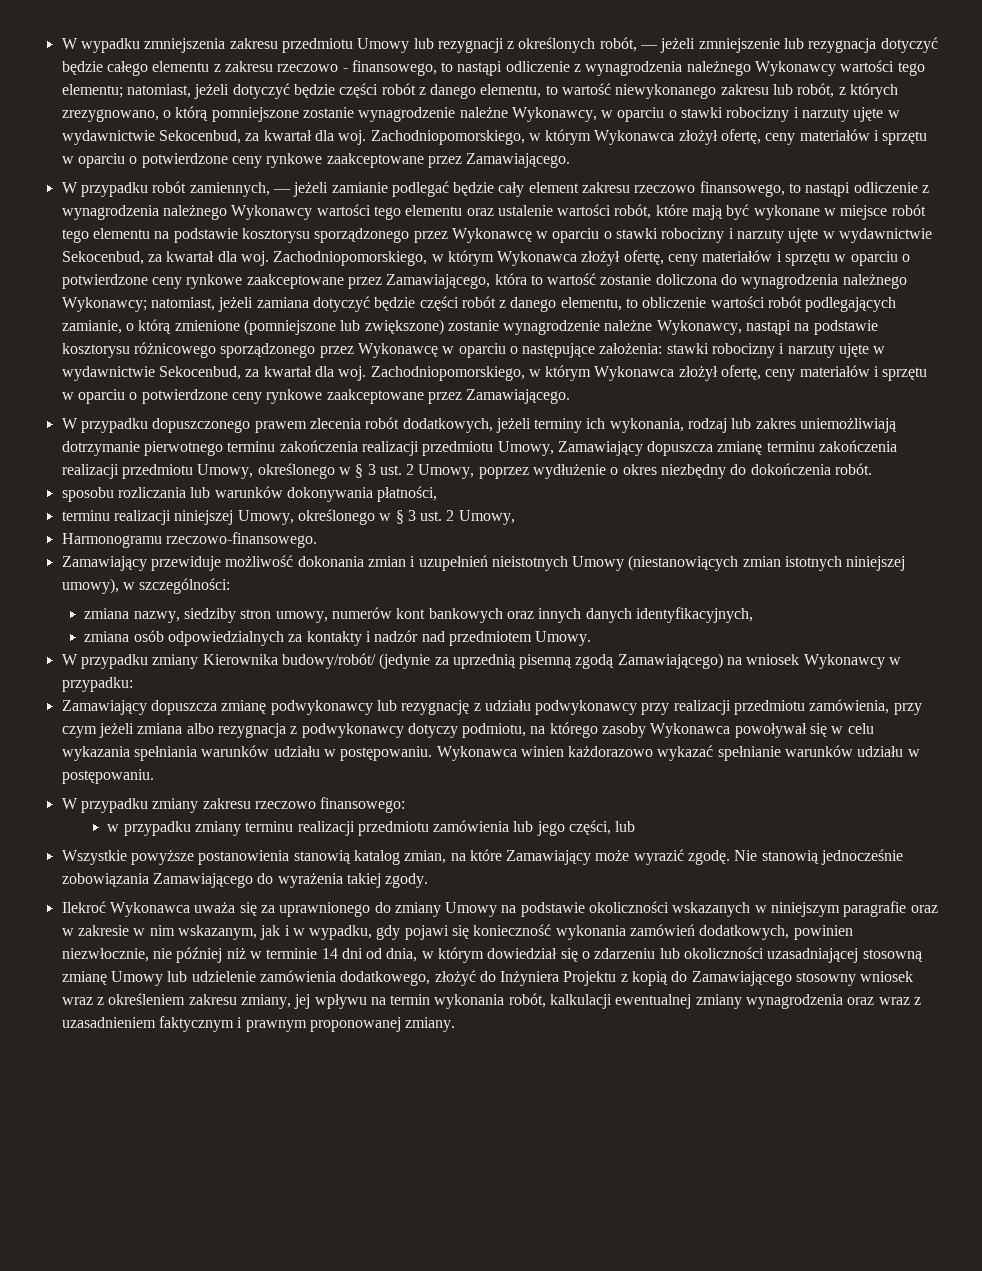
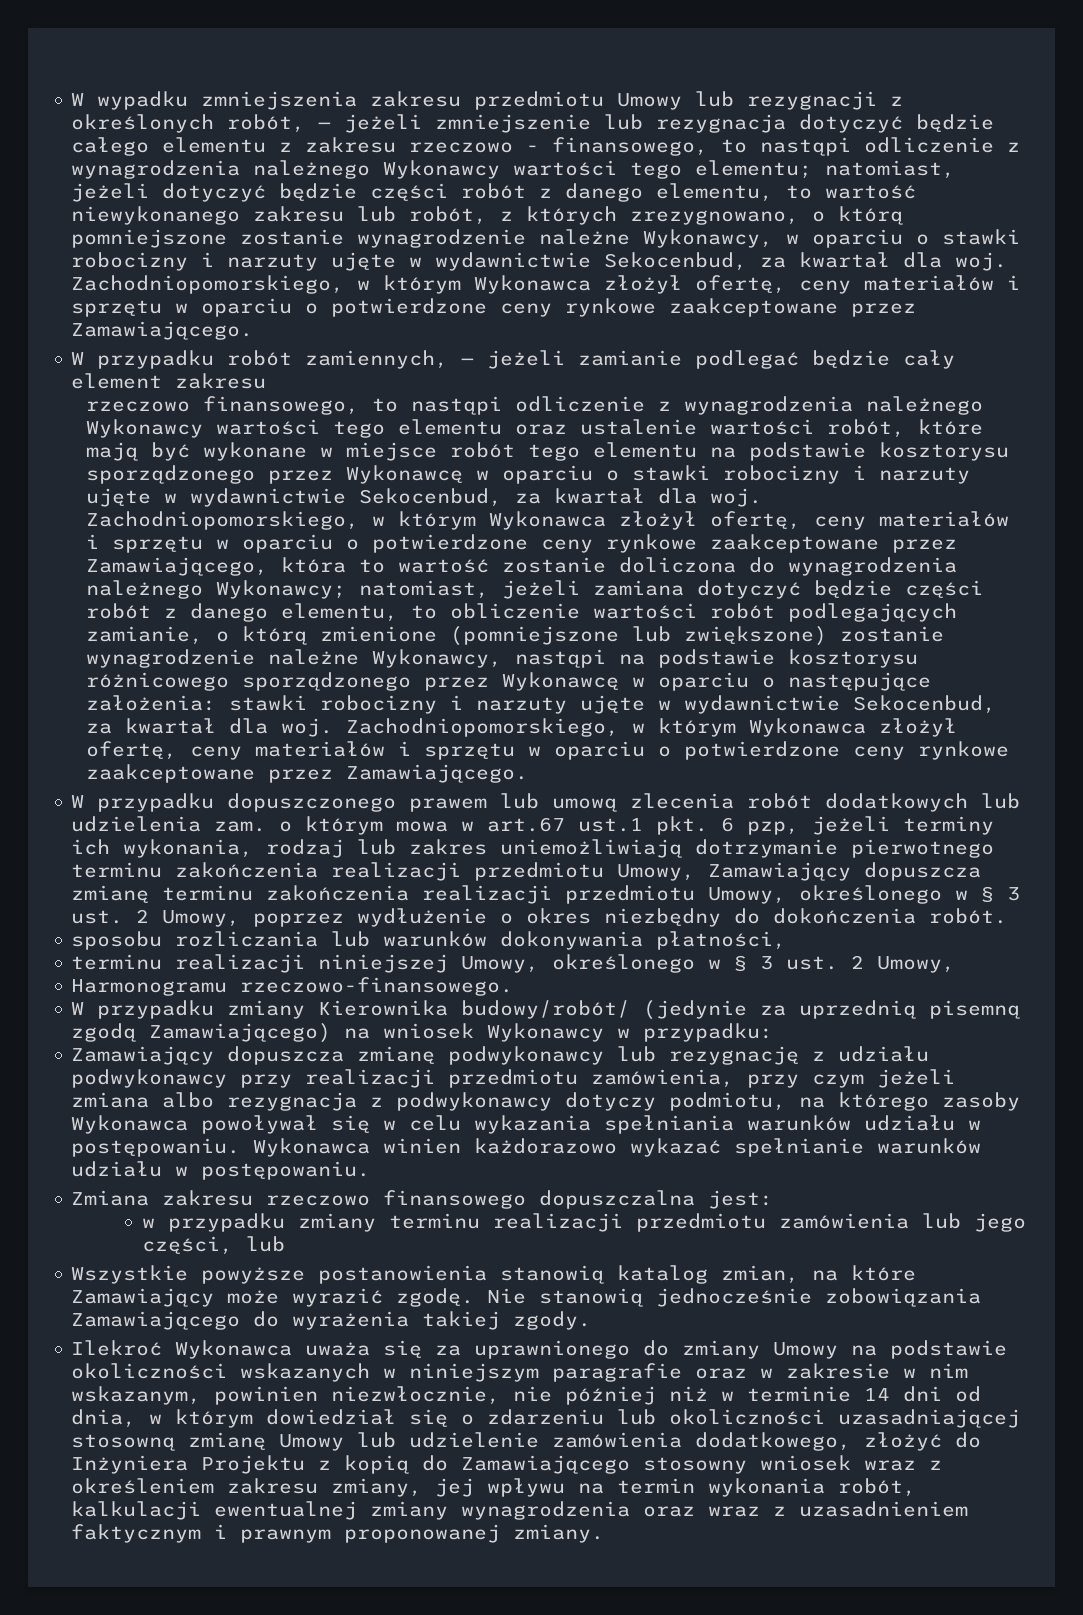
(631, 187) none -> (267, 381) //
[309,417,493,433] zlecenia robót dodatkowych, -> [500,793,1021,812] [71,816,800,835] lub umową zlecenia robót dodatkowych lub udzielenia zam. o którym mowa w art.67 ust.1 pkt. 6 pzp,
[61,555,906,571] [61,578,231,594] [84,607,753,623] [84,630,592,646] // Zamawiający przewiduje możliwość dokonania zmian i uzupełnień nieistotnych Umowy (niestanowiących zmian istotnych niniejszej umowy), w szczególności: // zmiana nazwy, siedziby stron umowy, numerów kont bankowych oraz innych danych identyfikacyjnych, // zmiana osób odpowiedzialnych za kontakty i nadzór nad przedmiotem Umowy. -> (514, 986) none
[61,797,406,813] W przypadku zmiany zakresu rzeczowo finansowego: -> [71,1190,774,1209] Zmiana zakresu rzeczowo finansowego dopuszczalna jest:
[260,924,790,940] jak i w wypadku, gdy pojawi się konieczność wykonania zamówień dodatkowych, -> (202, 1395) none

